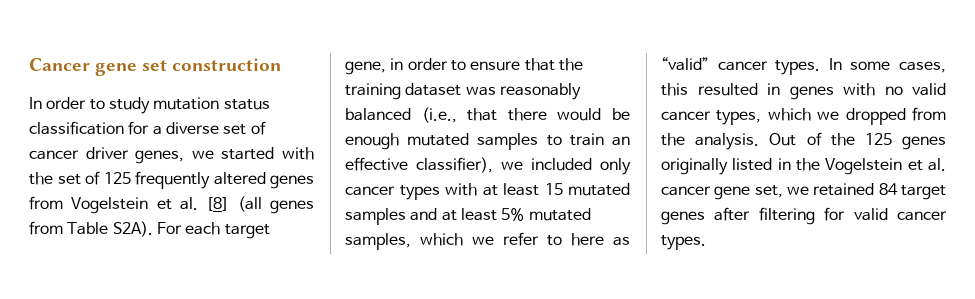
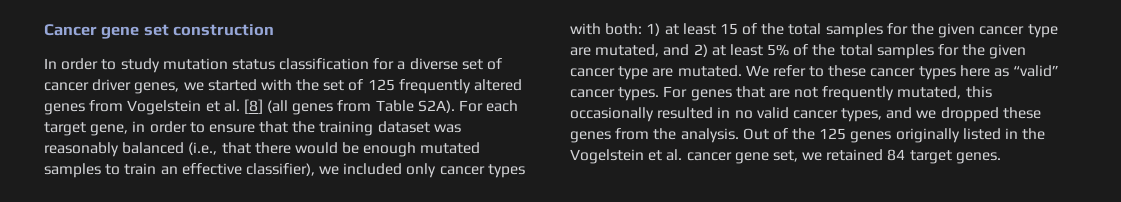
(477, 189) none -> [605,23,661,36] both: 1)
[568,183,630,196] [345,208,591,225] [345,232,562,250] mutated samples and at least 5% mutated samples, which we refer to -> [742,23,1058,38] [570,44,1027,59] [570,65,956,80] of the total samples for the given cancer type are mutated, and 2) at least 5% of the total samples for the given cancer type are mutated. We refer to these cancer types
[828,58,946,73] [661,83,875,100] In some cases, this resulted in genes with -> [663,86,992,101] [570,107,731,122] For genes that are not frequently mutated, this occasionally resulted in
[767,108,811,121] which -> [886,107,913,119] and
(906, 116) none -> [1002,107,1041,119] [570,131,611,143] these genes
[661,207,947,225] [661,235,706,250] genes after filtering for valid cancer types. -> [955,152,1001,164] genes.

